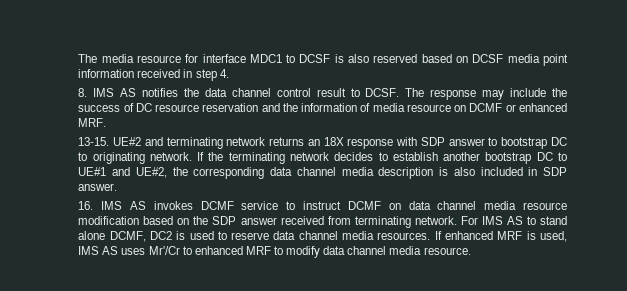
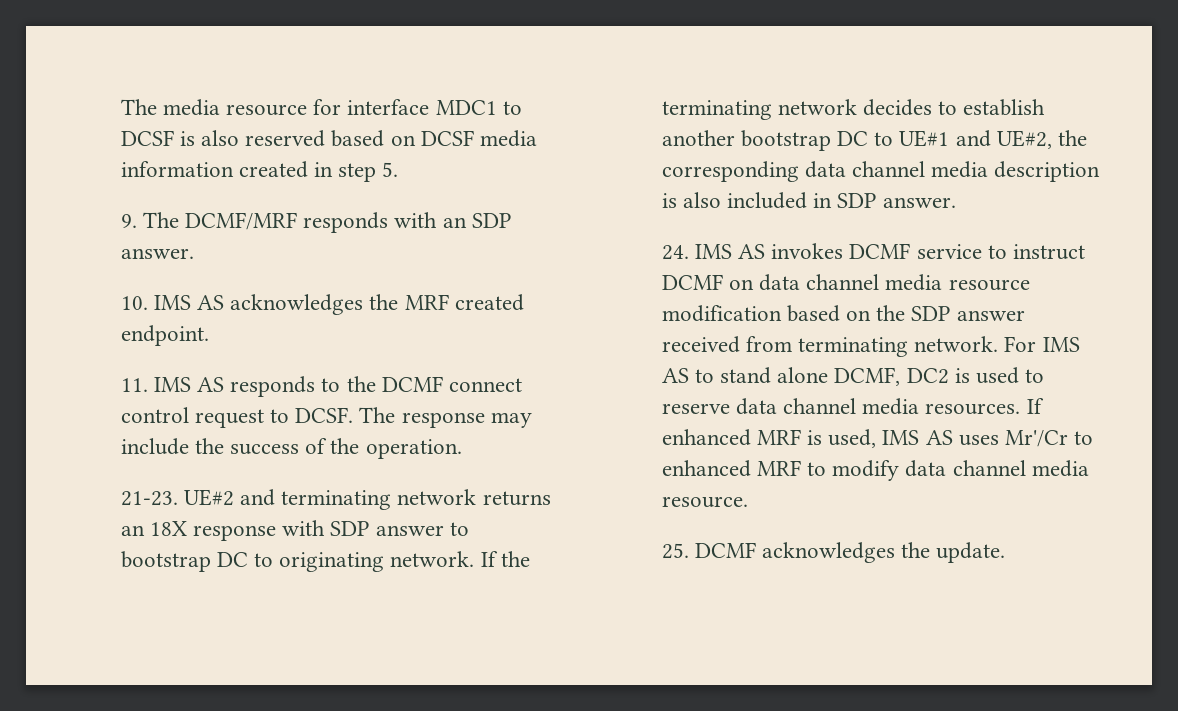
[542,54,568,66] [78,69,229,81] [78,88,346,97] point information received in step 4. // 8. IMS AS notifies the data channel control result -> [120,161,399,182] [120,212,511,233] [120,248,194,259] [120,294,524,315] [120,325,209,346] [120,376,523,397] [120,407,264,428] information created in step 5. // 9. The DCMF/MRF responds with an SDP answer. // 10. IMS AS acknowledges the MRF created endpoint. // 11. IMS AS responds to the DCMF connect control request
[135,103,567,112] [78,118,107,127] [78,137,110,146] DC resource reservation and the information of media resource on DCMF or enhanced MRF. // 13-15. -> [330,438,462,459] [120,491,178,506] the operation. // 21-23.
[78,201,94,210] 16. -> [661,245,689,260] 24.
(471, 251) none -> [661,542,1006,563] // 25. DCMF acknowledges the update.

